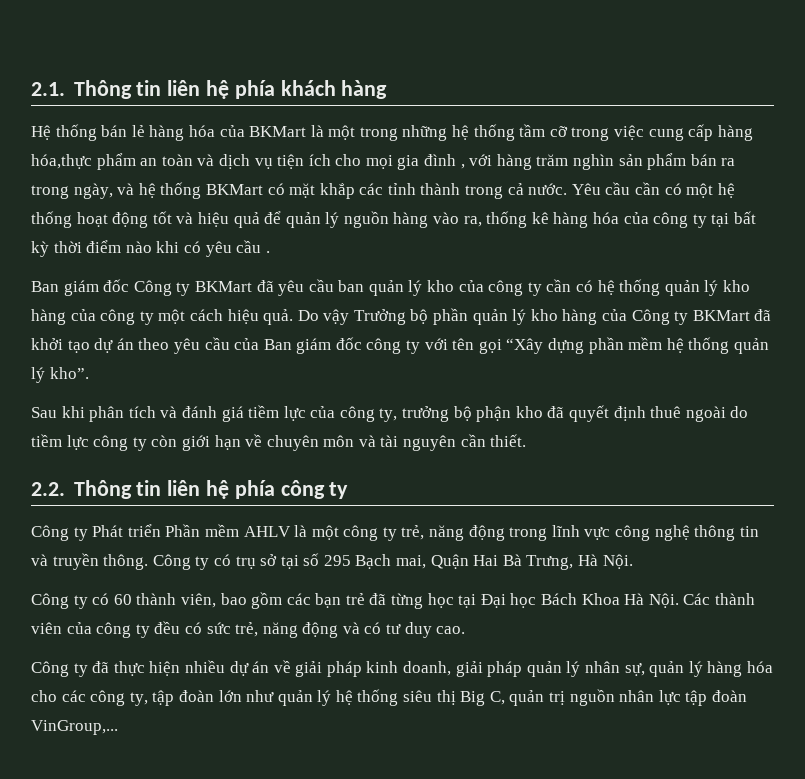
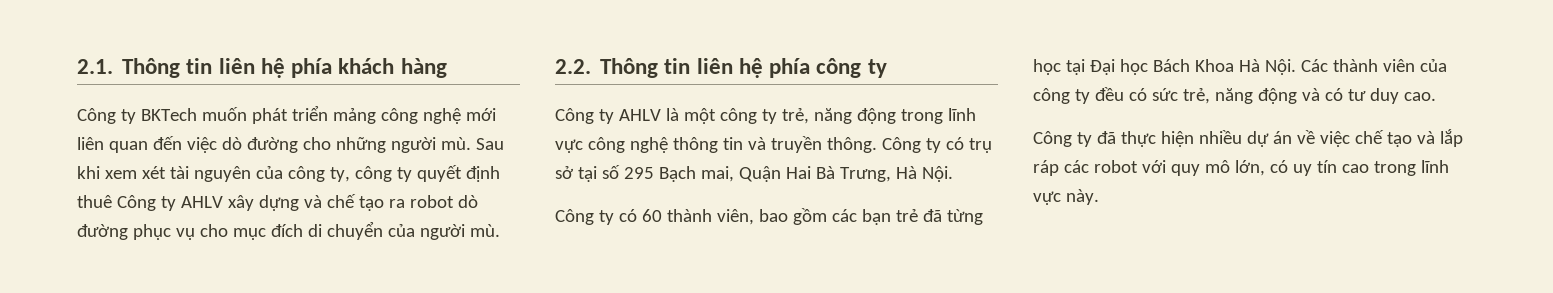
[31,124,753,141] [31,153,736,170] [31,182,735,199] [31,211,756,228] [31,240,270,257] [31,279,750,296] [31,308,772,325] [31,337,769,354] [31,367,89,383] [31,405,749,422] [31,434,527,451] Hệ thống bán lẻ hàng hóa của BKMart là một trong những hệ thống tầm cỡ trong việc cung cấp hàng hóa,thực phẩm an toàn và dịch vụ tiện ích cho mọi gia đình , với hàng trăm nghìn sản phẩm bán ra trong ngày, và hệ thống BKMart có mặt khắp các tỉnh thành trong cả nước. Yêu cầu cần có một hệ thống hoạt động tốt và hiệu quả để quản lý nguồn hàng vào ra, thống kê hàng hóa của công ty tại bất kỳ thời điểm nào khi có yêu cầu . // Ban giám đốc Công ty BKMart đã yêu cầu ban quản lý kho của công ty cần có hệ thống quản lý kho hàng của công ty một cách hiệu quả. Do vậy Trưởng bộ phần quản lý kho hàng của Công ty BKMart đã khởi tạo dự án theo yêu cầu của Ban giám đốc công ty với tên gọi “Xây dựng phần mềm hệ thống quản lý kho”. // Sau khi phân tích và đánh giá tiềm lực của công ty, trưởng bộ phận kho đã quyết định thuê ngoài do tiềm lực công ty còn giới hạn về chuyên môn và tài nguyên cần thiết. -> [77,105,496,124] [77,136,504,153] [77,165,500,182] [77,194,478,211] [77,221,500,240] Công ty BKTech muốn phát triển mảng công nghệ mới liên quan đến việc dò đường cho những người mù. Sau khi xem xét tài nguyên của công ty, công ty quyết định thuê Công ty AHLV xây dựng và chế tạo ra robot dò đường phục vụ cho mục đích di chuyển của người mù.
[92,524,239,537] Phát triển Phần mềm -> (614, 116) none
[295,661,773,677] [31,689,747,706] [31,720,118,735] giải pháp kinh doanh, giải pháp quản lý nhân sự, quản lý hàng hóa cho các công ty, tập đoàn lớn như quản lý hệ thống siêu thị Big C, quản trị nguồn nhân lực tập đoàn VinGroup,... -> [1319,129,1463,147] [1033,160,1449,176] [1033,189,1099,205] việc chế tạo và lắp ráp các robot với quy mô lớn, có uy tín cao trong lĩnh vực này.

